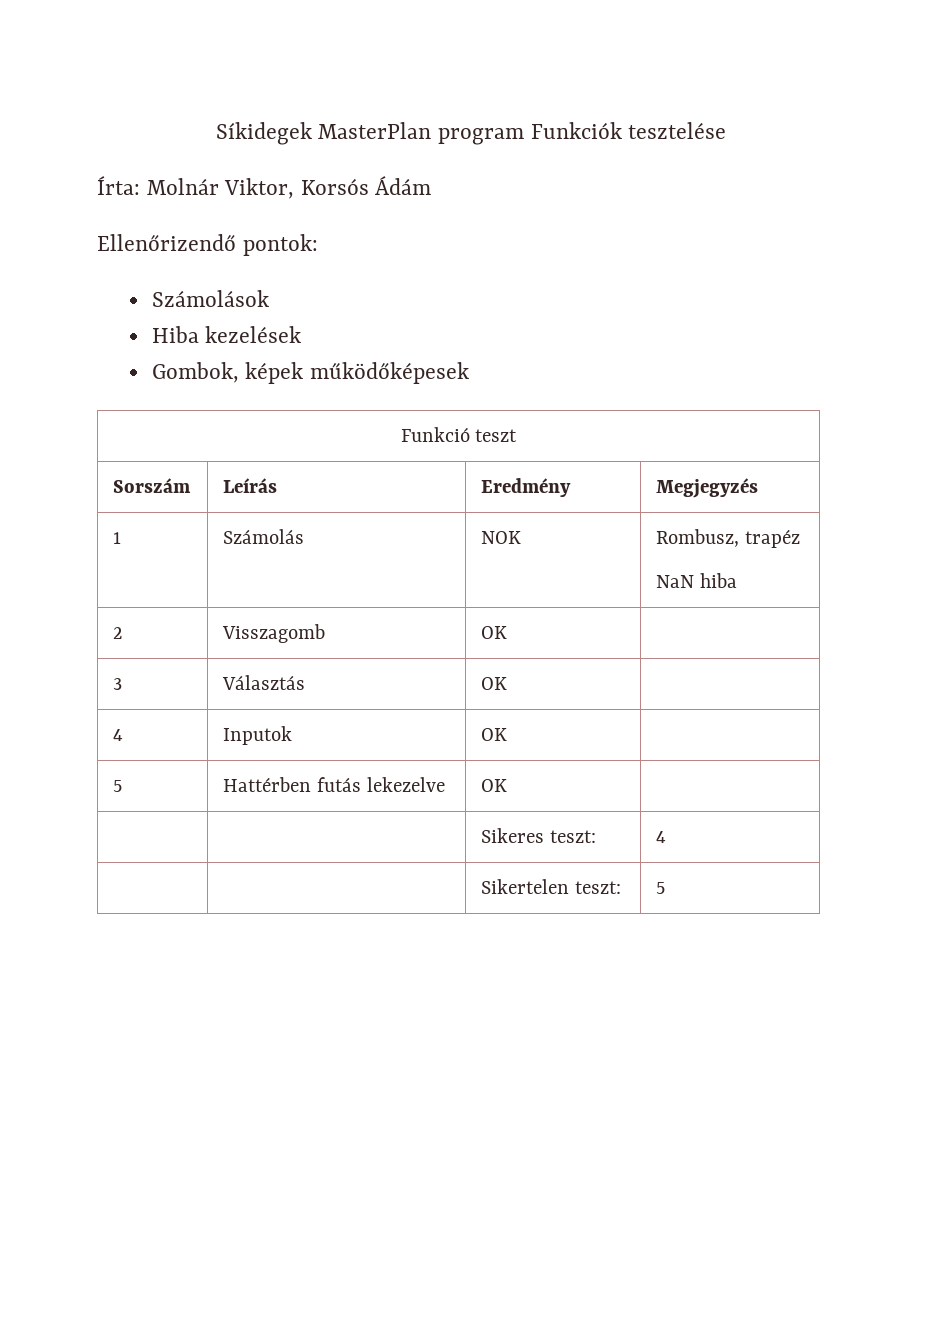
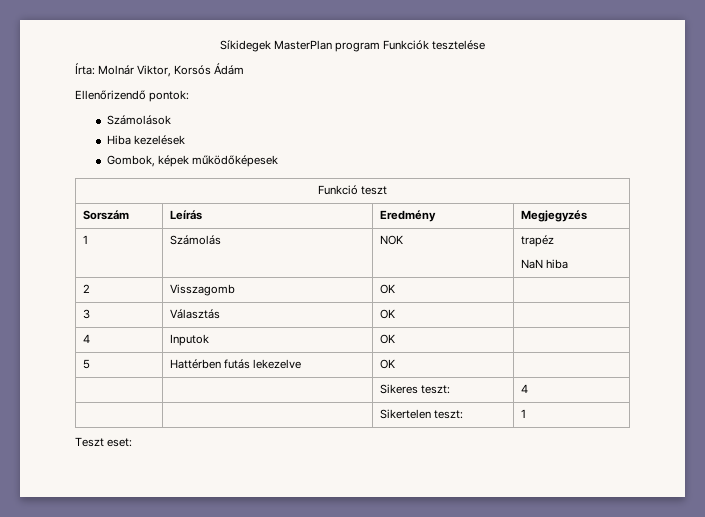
[656,529,740,547] Rombusz, -> (404, 240) none
[656,882,666,894] 5 -> [521,409,527,418] [75,437,133,447] 1 // Teszt eset:

